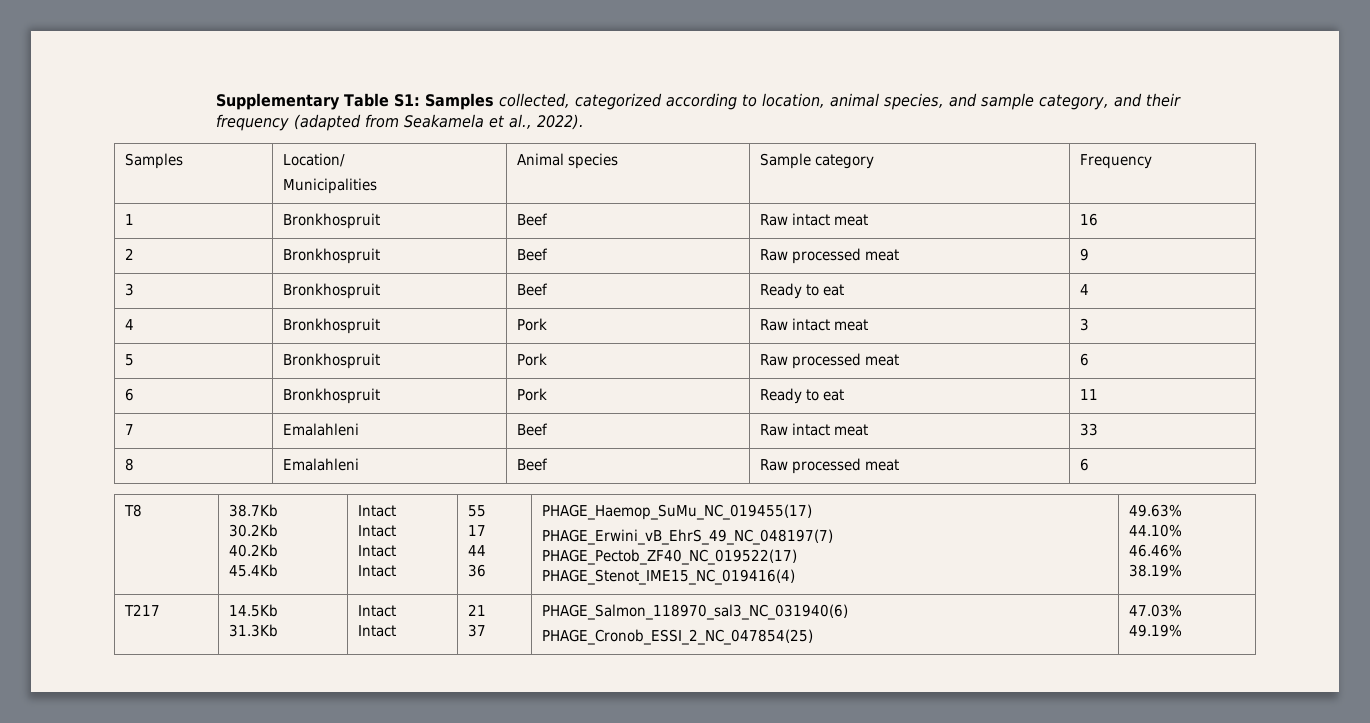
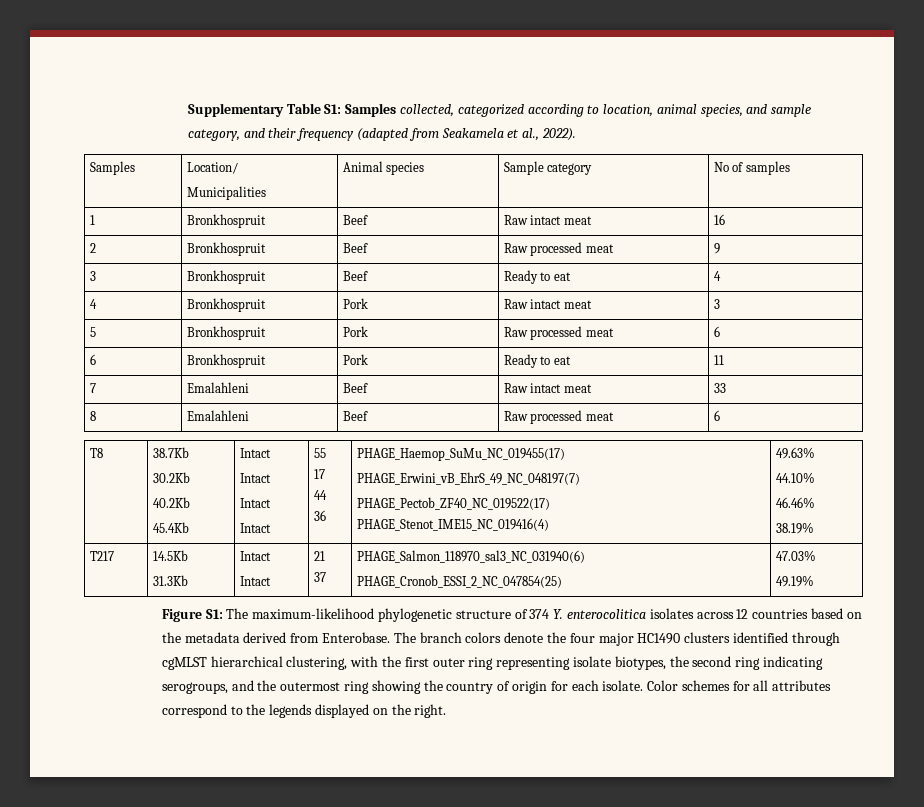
[1080,154,1153,169] Frequency -> [713,161,790,175] No of samples
(1183, 630) none -> [161,608,862,622] [161,632,840,646] [161,656,823,670] [161,680,832,694] [161,704,447,718] // Figure S1: The maximum-likelihood phylogenetic structure of 374 Y. enterocolitica isolates across 12 countries based on the metadata derived from Enterobase. The branch colors denote the four major HC1490 clusters identified through cgMLST hierarchical clustering, with the first outer ring representing isolate biotypes, the second ring indicating serogroups, and the outermost ring showing the country of origin for each isolate. Color schemes for all attributes correspond to the legends displayed on the right.

